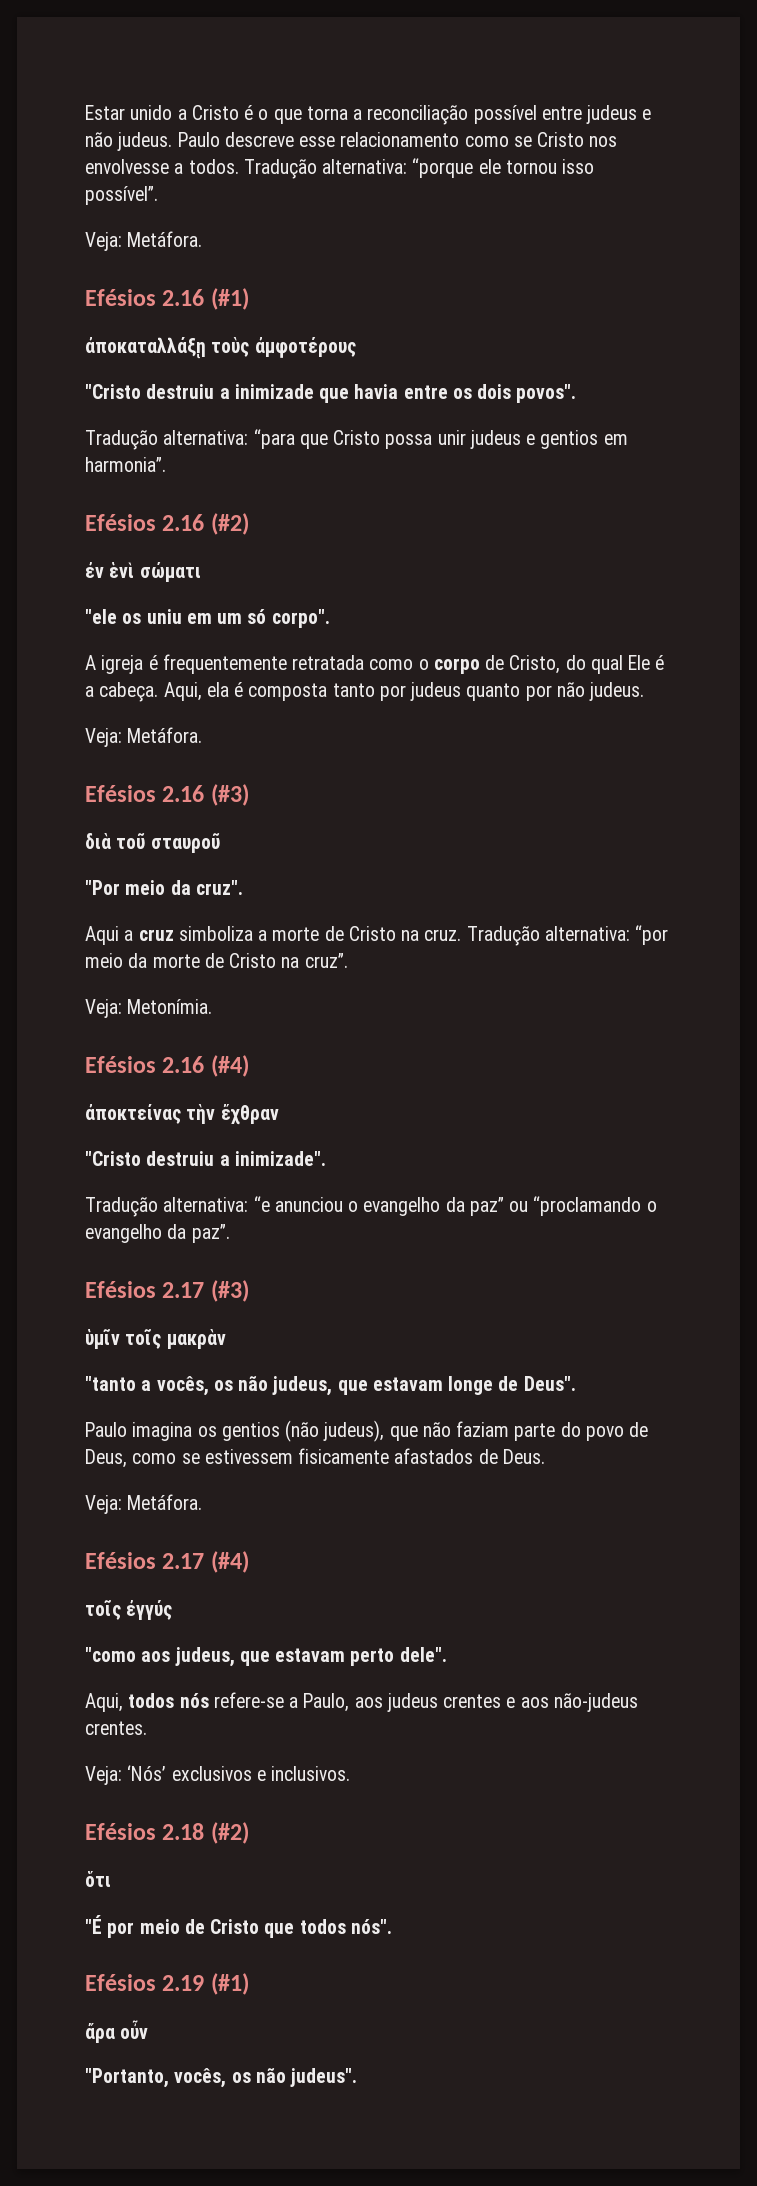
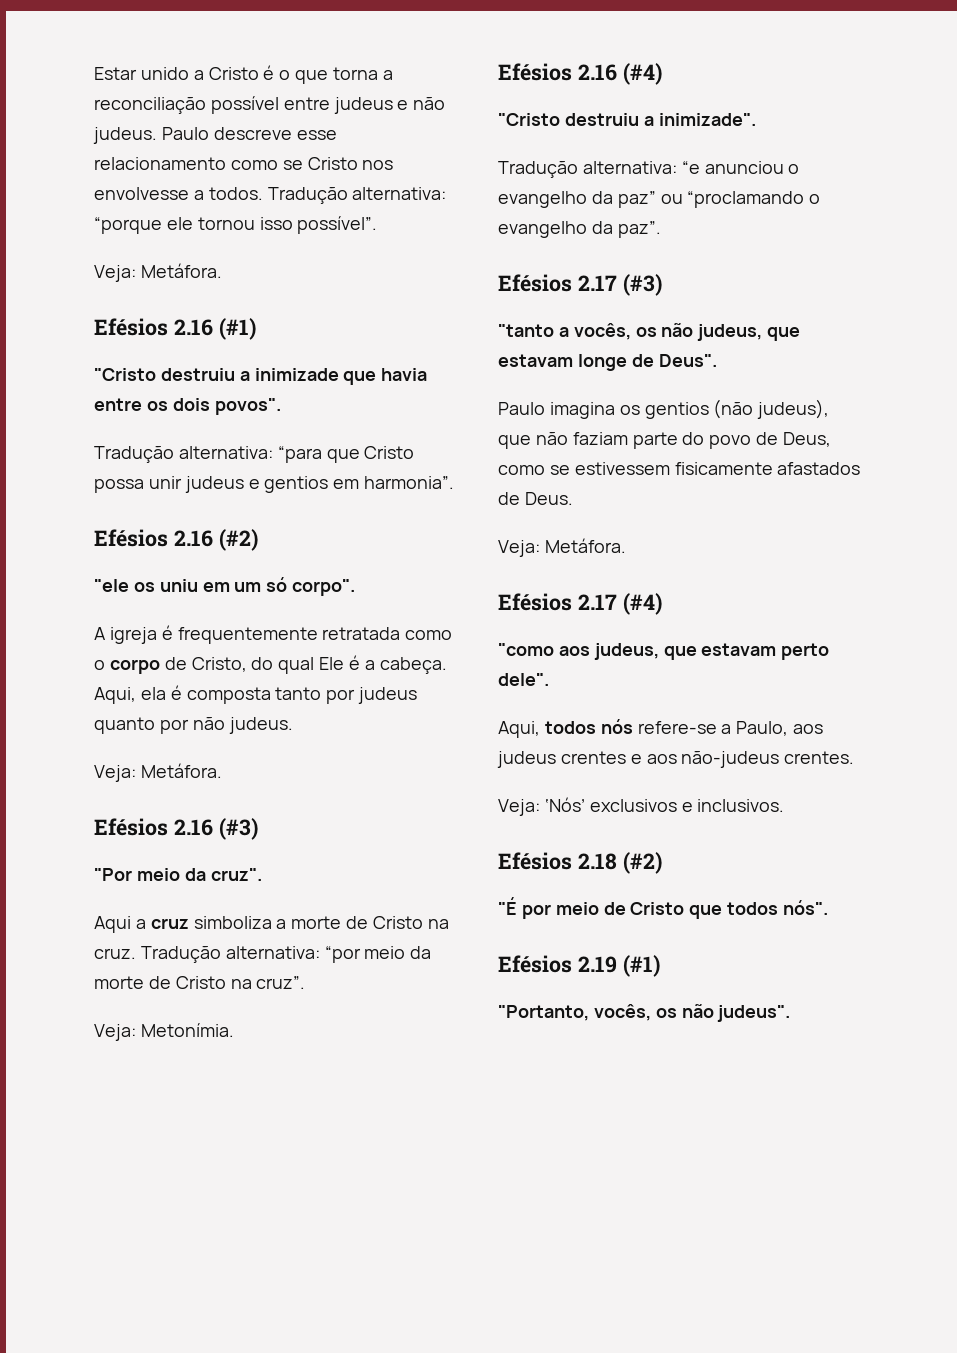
[85,337,356,359] // ἀποκαταλλάξῃ τοὺς ἀμφοτέρους -> (256, 329) none
[85,562,201,582] // ἐν ἑνὶ σώματι -> (258, 540) none
[85,833,220,853] // διὰ τοῦ σταυροῦ -> (258, 829) none
[85,1104,279,1125] // ἀποκτείνας τὴν ἔχθραν -> (662, 74) none
[85,1329,226,1349] // ὑμῖν τοῖς μακρὰν -> (662, 285) none
[85,1600,173,1620] // τοῖς ἐγγύς -> (662, 604) none
[85,1871,111,1887] // ὅτι -> (662, 863) none
[85,2020,149,2043] // ἄρα οὖν -> (660, 966) none

